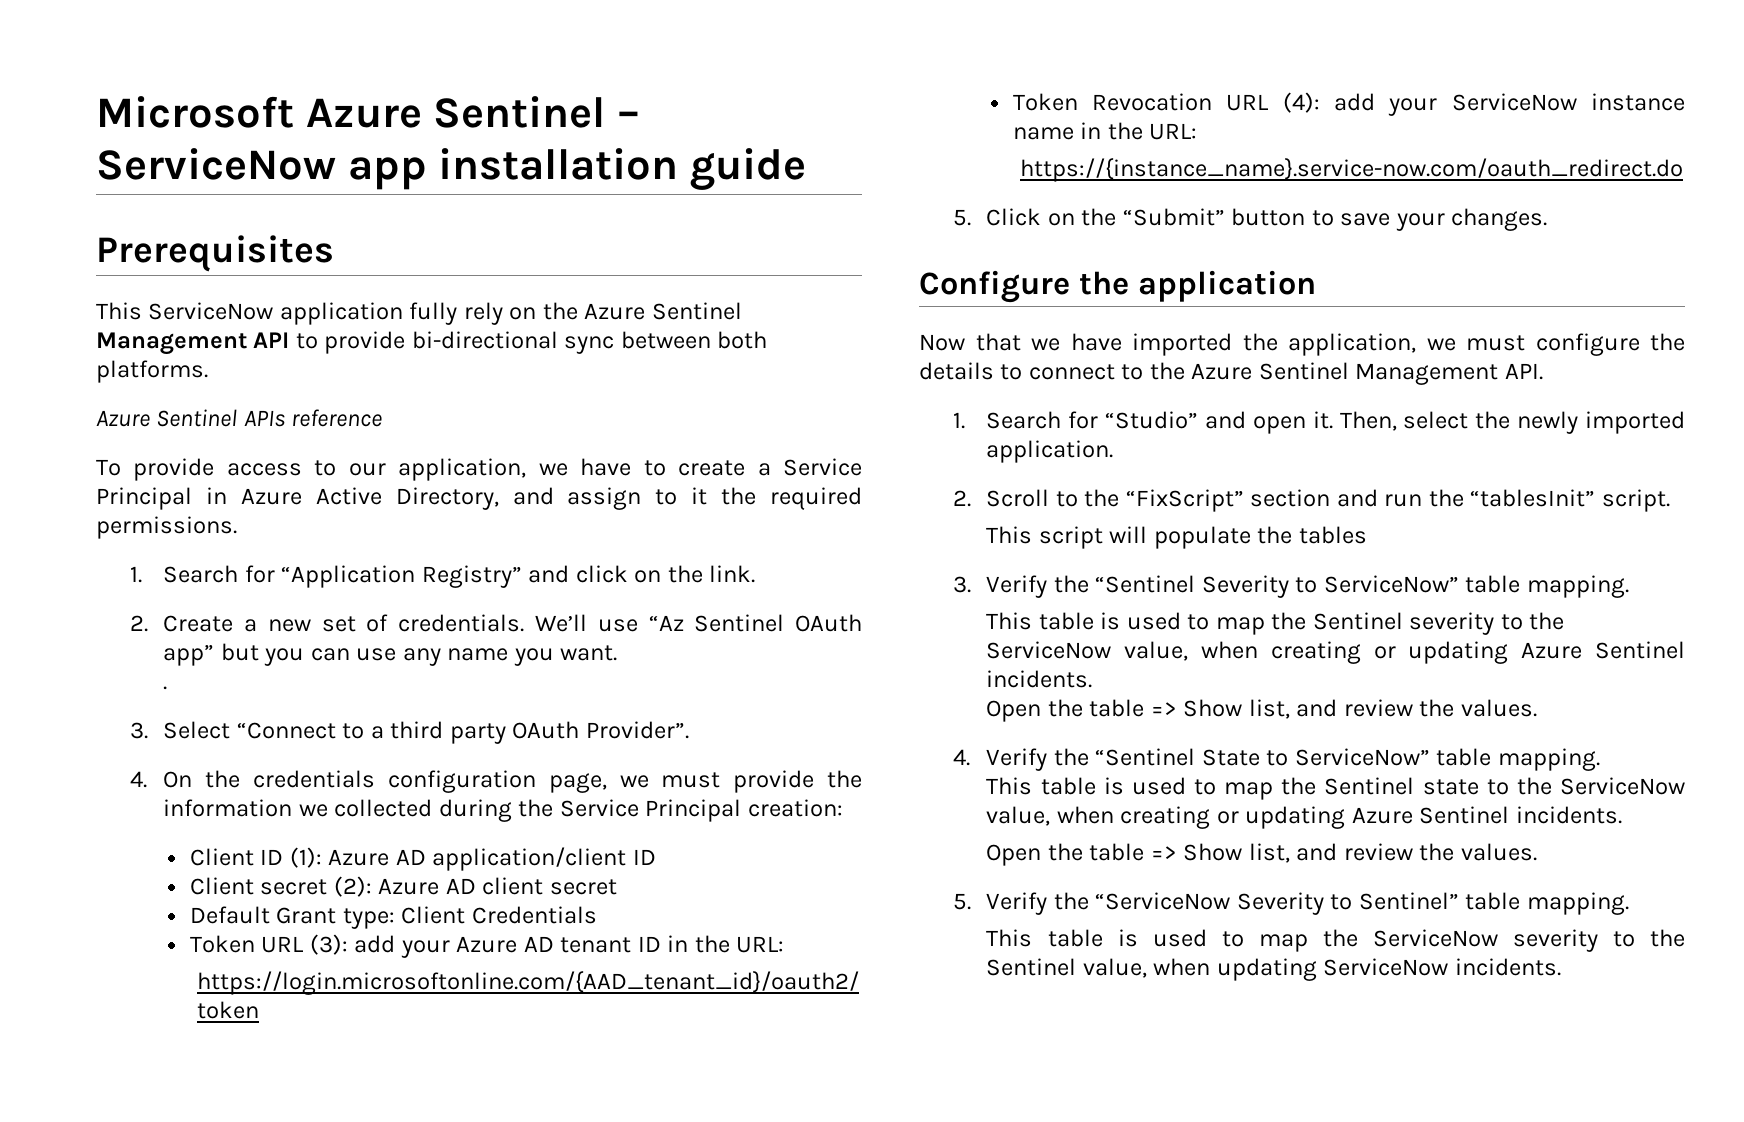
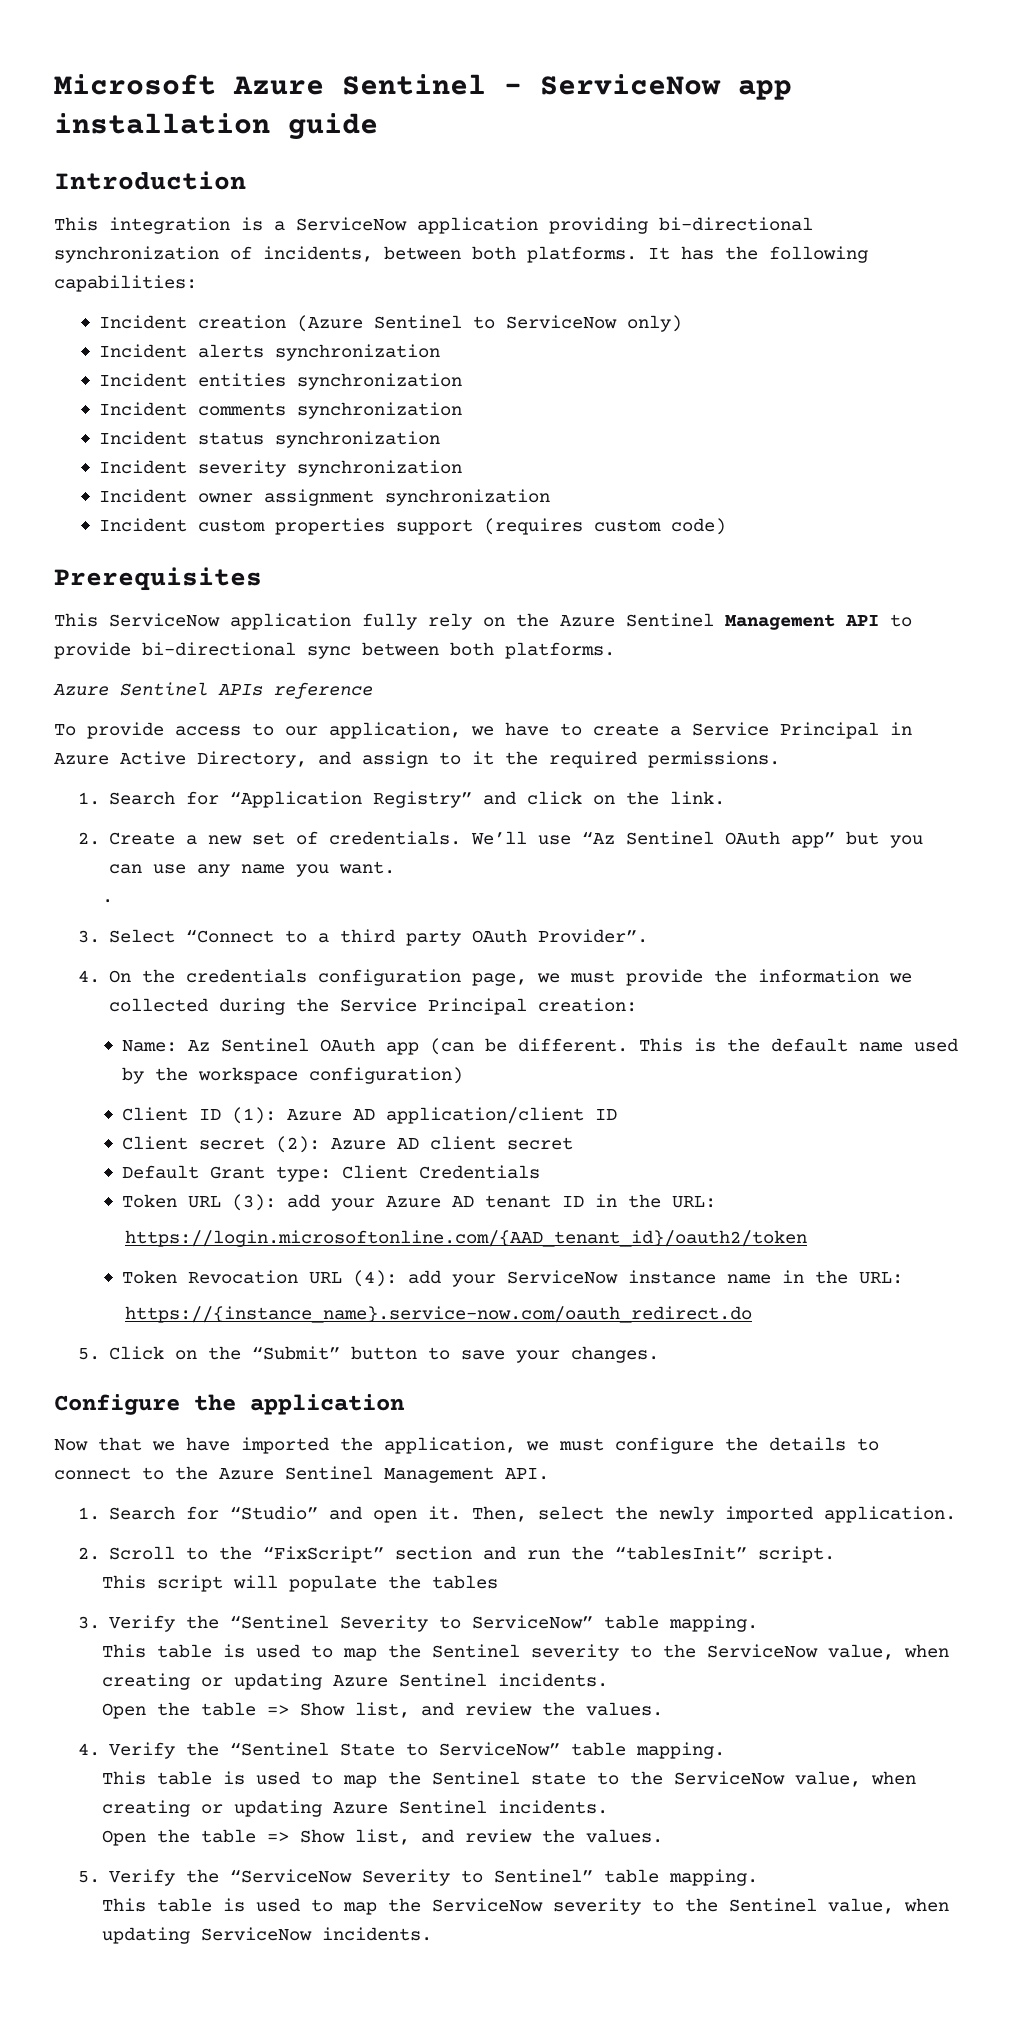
(807, 169) none -> [54,171,246,190] [54,217,813,234] [54,246,868,263] [54,275,197,292] [98,315,682,332] [98,344,440,361] [98,373,462,390] [98,402,462,419] [98,431,440,448] [98,460,462,477] [98,489,550,506] [98,518,726,535] // Introduction // This integration is a ServiceNow application providing bi-directional synchronization of incidents, between both platforms. It has the following capabilities: // Incident creation (Azure Sentinel to ServiceNow only) // Incident alerts synchronization // Incident entities synchronization // Incident comments synchronization // Incident status synchronization // Incident severity synchronization // Incident owner assignment synchronization // Incident custom properties support (requires custom code)
(843, 808) none -> [122,1038,959,1055] [122,1067,464,1084] // Name: Az Sentinel OAuth app (can be different. This is the default name used by the workspace configuration)

